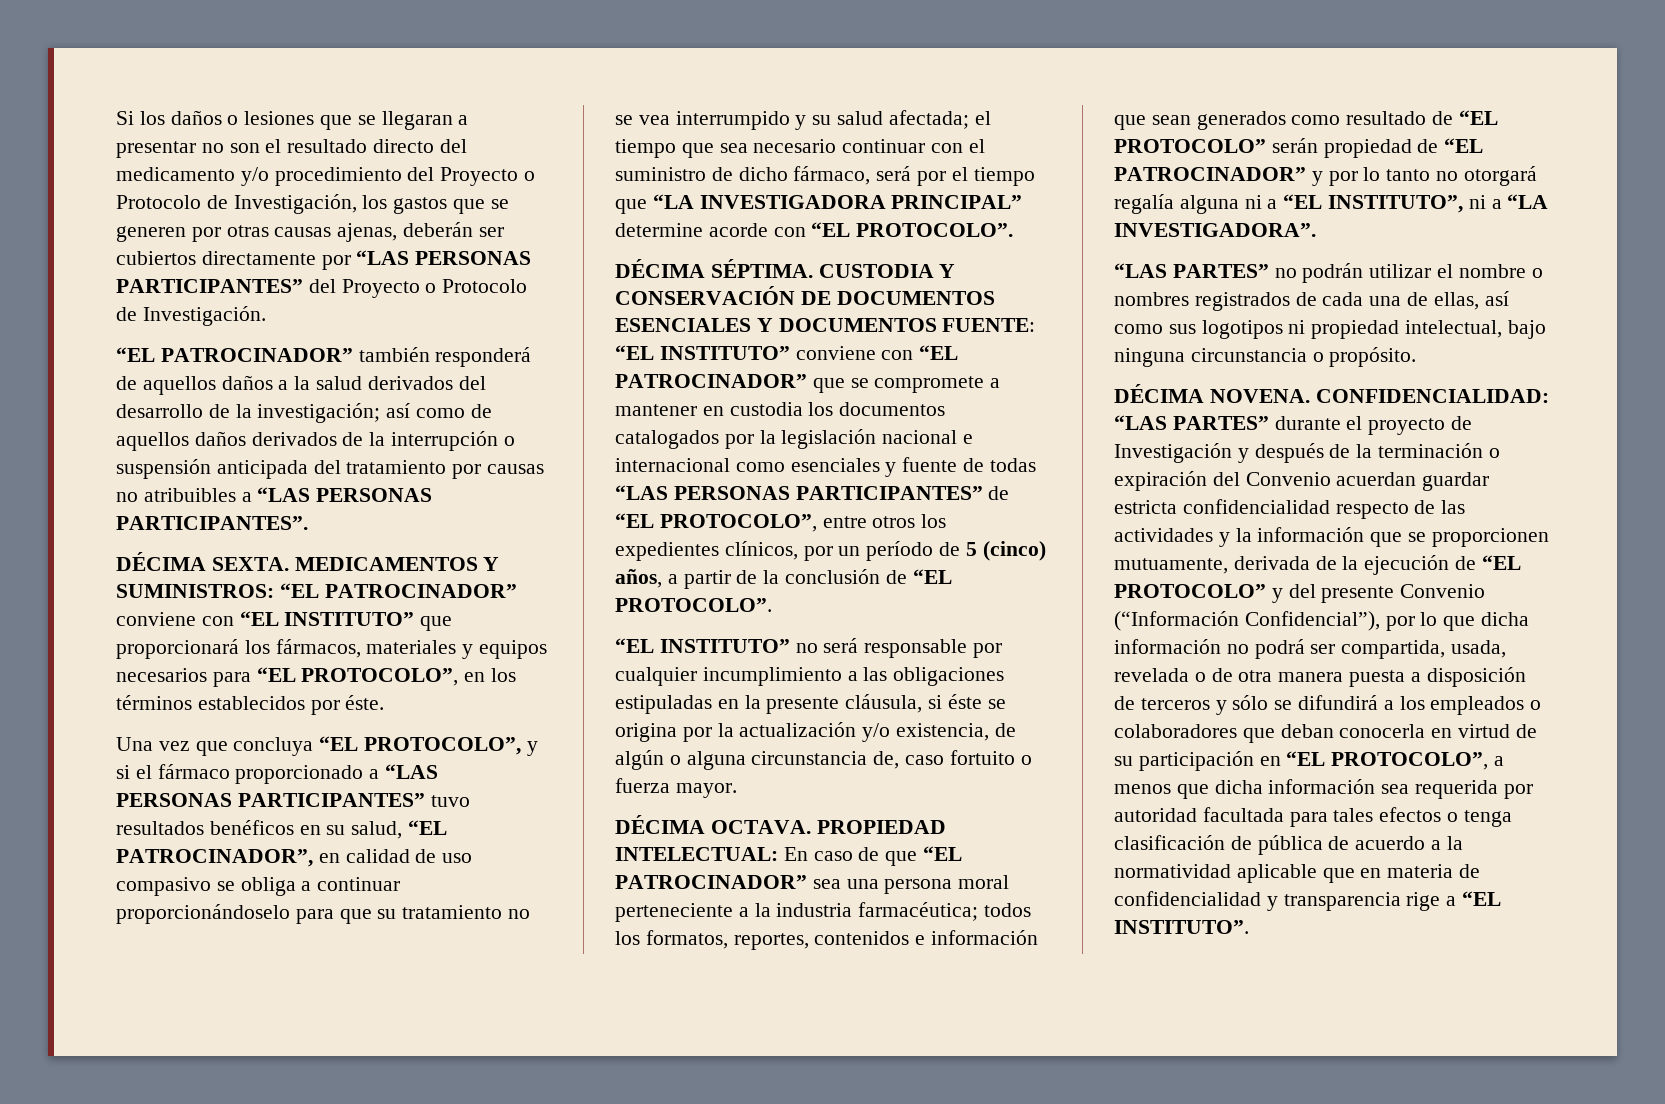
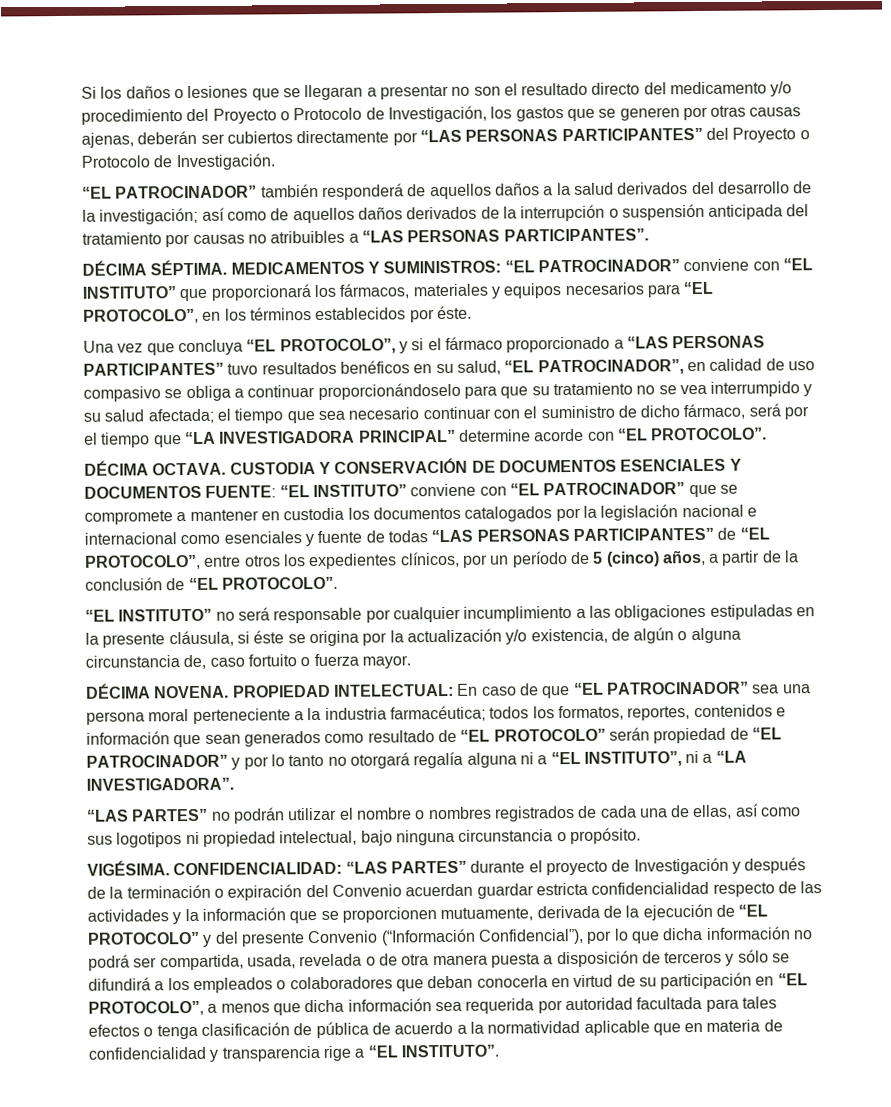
[211,557,289,571] SEXTA. -> [150,259,228,276] SÉPTIMA.
[710,259,813,278] SÉPTIMA. -> [152,462,227,476] OCTAVA.
[710,820,811,834] OCTAVA. -> [154,685,230,699] NOVENA.
[1114,384,1310,403] DÉCIMA NOVENA. -> [87,860,170,876] VIGÉSIMA.

